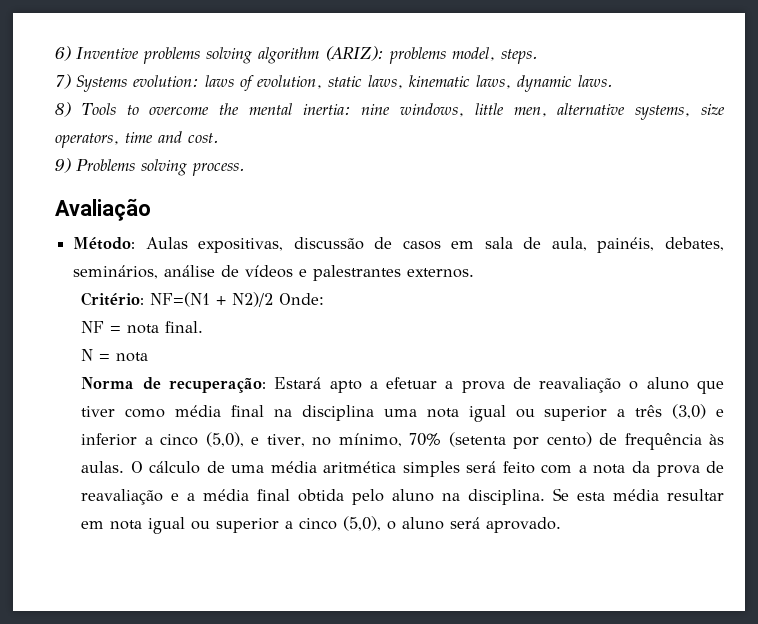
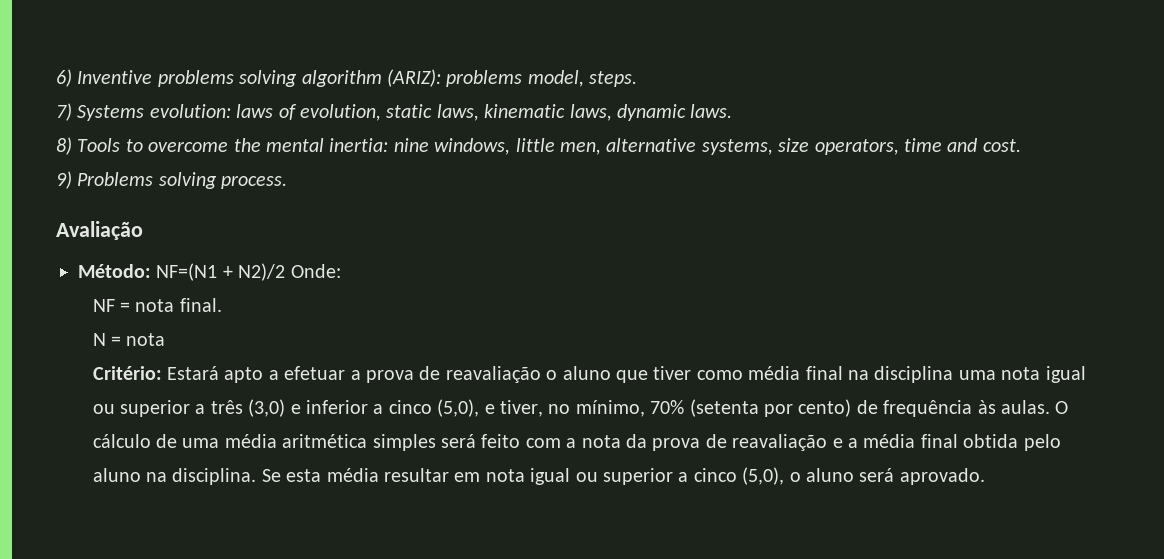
[145,237,725,253] [73,265,475,281] [81,292,145,306] Aulas expositivas, discussão de casos em sala de aula, painéis, debates, seminários, análise de vídeos e palestrantes externos. // Critério: -> (151, 271) none
[81,377,266,393] Norma de recuperação: -> [92,366,162,380] Critério:

